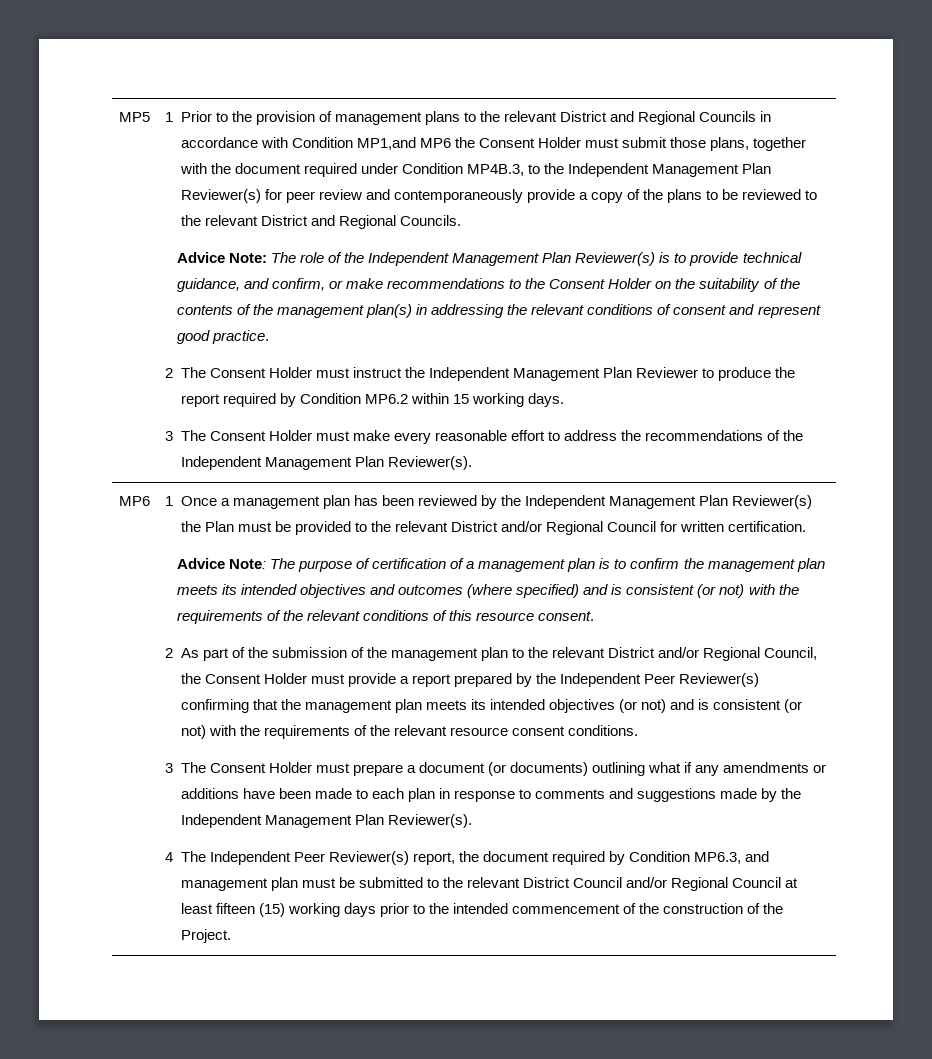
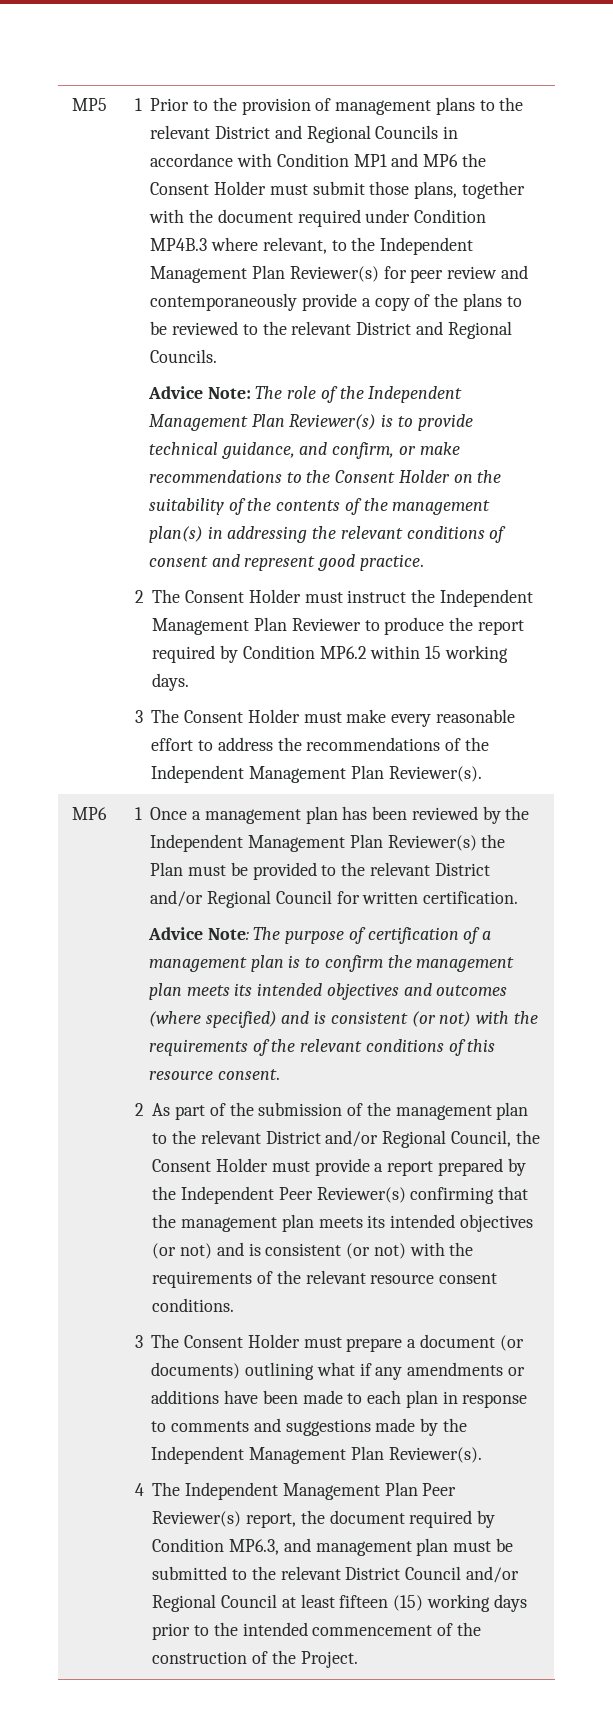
[356,137,416,150] MP1,and -> [353,153,419,167] MP1 and
[466,164,524,176] MP4B.3, -> [150,237,327,254] MP4B.3 where relevant,
(291, 858) none -> [282,1482,418,1500] Management Plan

